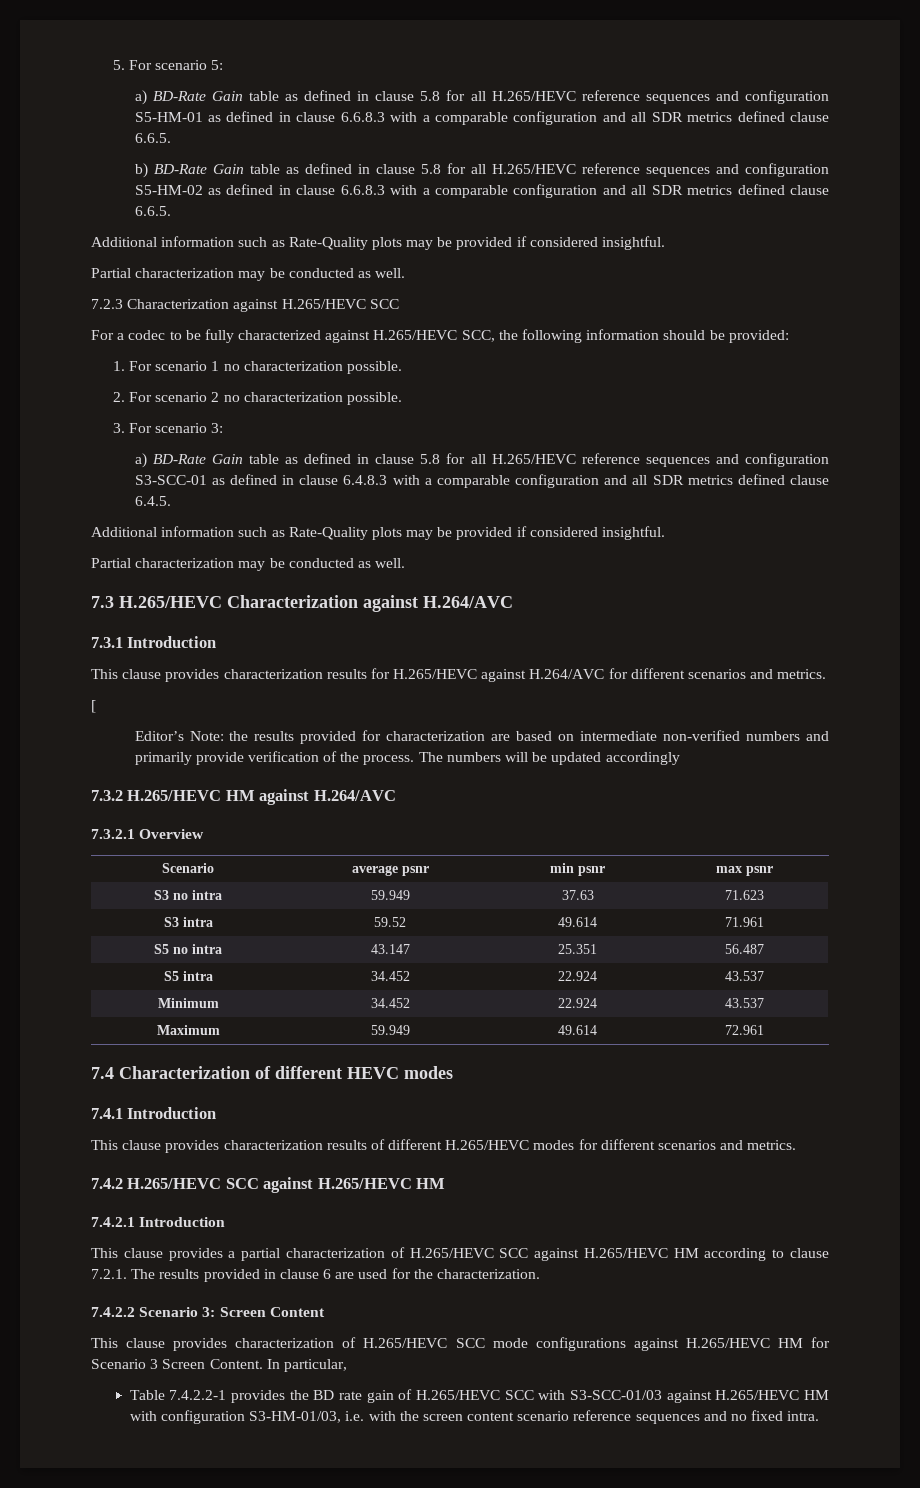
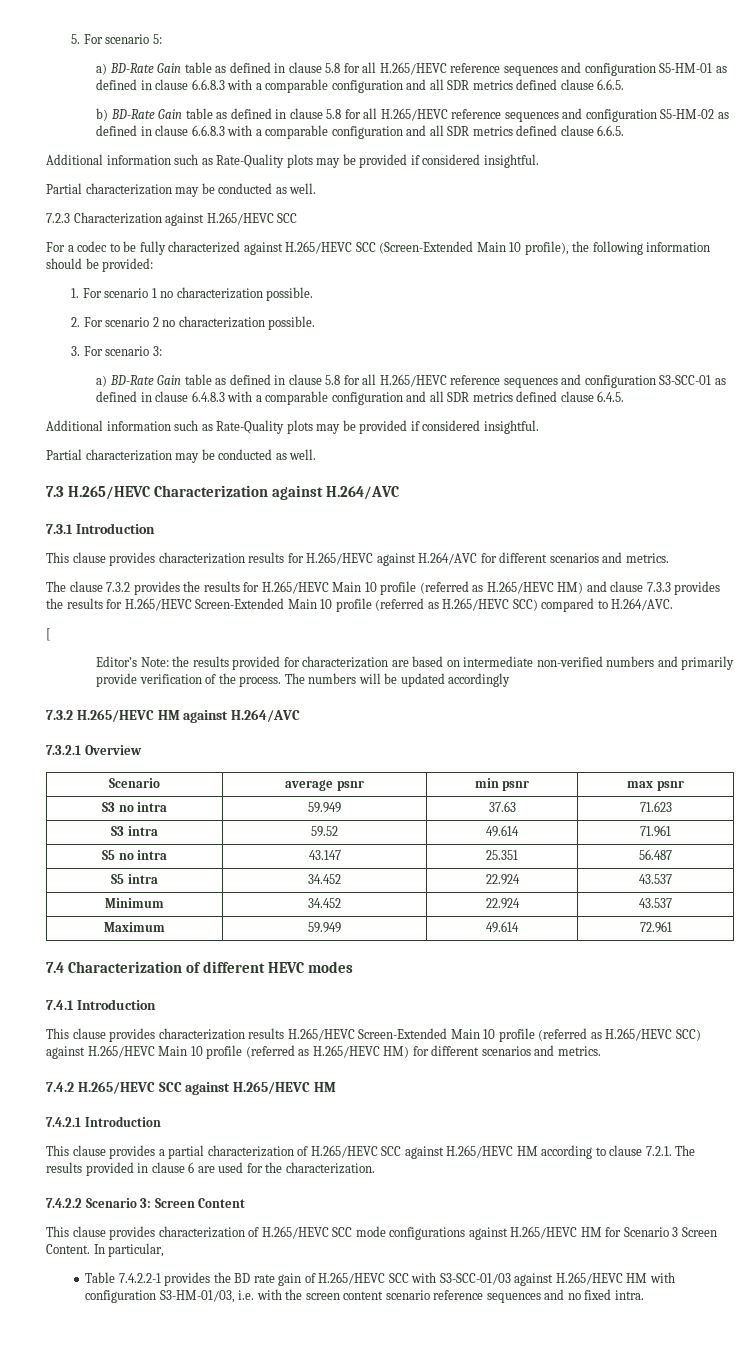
[461,330,495,342] SCC, -> [355,241,569,255] SCC (Screen-Extended Main 10 profile),
(827, 674) none -> [46,581,721,595] [46,598,674,612] // The clause 7.3.2 provides the results for H.265/HEVC Main 10 profile (referred as H.265/HEVC HM) and clause 7.3.3 provides the results for H.265/HEVC Screen-Extended Main 10 profile (referred as H.265/HEVC SCC) compared to H.264/AVC.
[370,1139,575,1150] of different H.265/HEVC modes -> [287,1028,701,1042] [46,1045,410,1059] H.265/HEVC Screen-Extended Main 10 profile (referred as H.265/HEVC SCC) against H.265/HEVC Main 10 profile (referred as H.265/HEVC HM)

